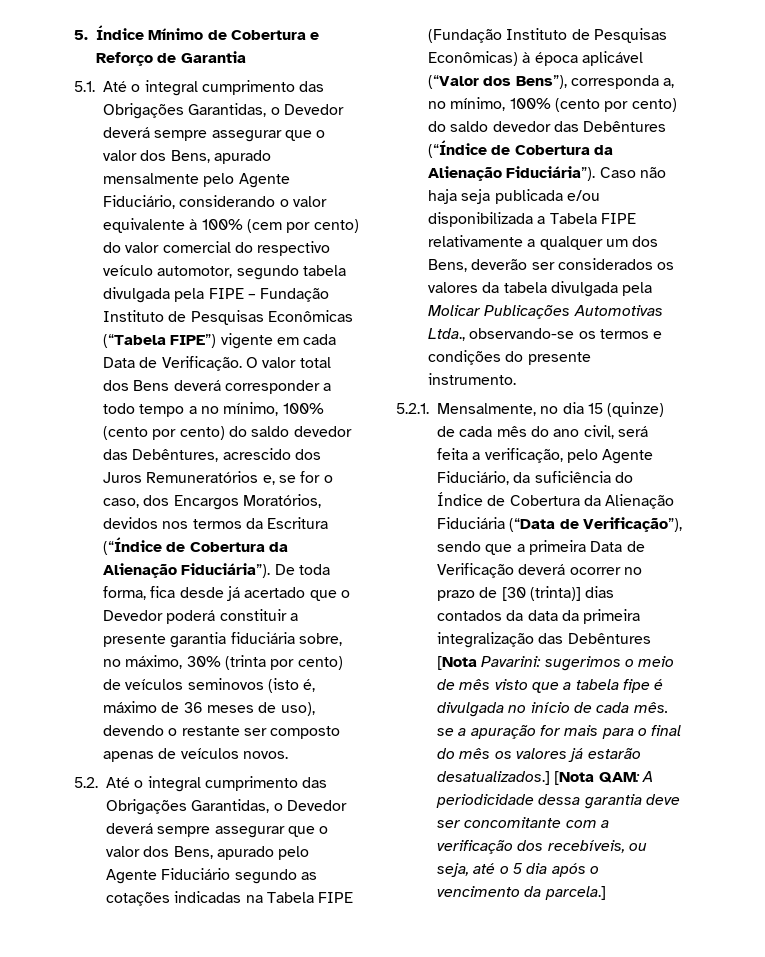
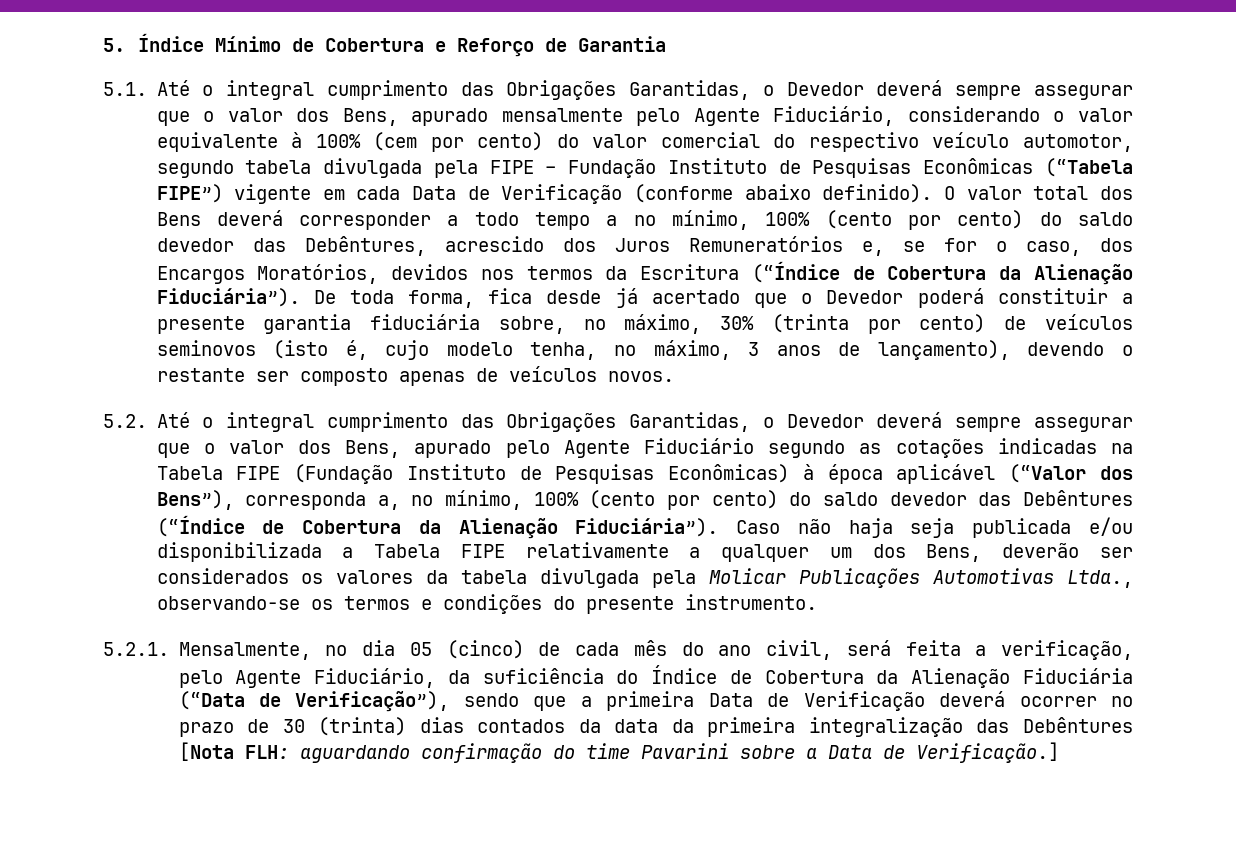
[161,356,242,371] Verificação. -> [501,184,933,204] Verificação (conforme abaixo definido).
[103,701,315,716] máximo de 36 meses de uso), -> [385,340,1010,360] cujo modelo tenha, no máximo, 3 anos de lançamento),
[587,402,665,417] 15 (quinze) -> [409,640,524,659] 05 (cinco)
[501,586,581,601] [30 (trinta)] -> [282,717,407,736] 30 (trinta)
[481,656,675,671] [437,679,664,693] [437,702,668,717] [437,725,682,739] [437,748,641,762] [437,771,653,785] [436,794,680,809] [437,817,609,828] [437,840,647,854] [437,863,599,877] [437,886,606,900] Pavarini: sugerimos o meio de mês visto que a tabela fipe é divulgada no início de cada mês. se a apuração for mais para o final do mês os valores já estarão desatualizados.] [Nota QAM: A periodicidade dessa garantia deve ser concomitante com a verificação dos recebíveis, ou seja, até o 5 dia após o vencimento da parcela.] -> [244,742,1059,763] FLH: aguardando confirmação do time Pavarini sobre a Data de Verificação.]

